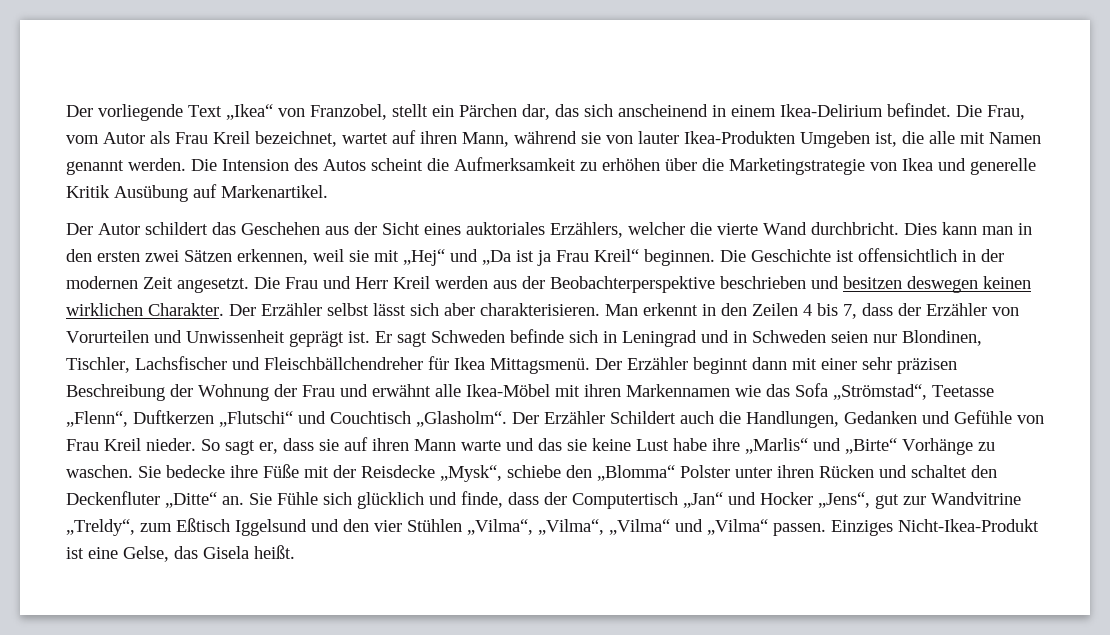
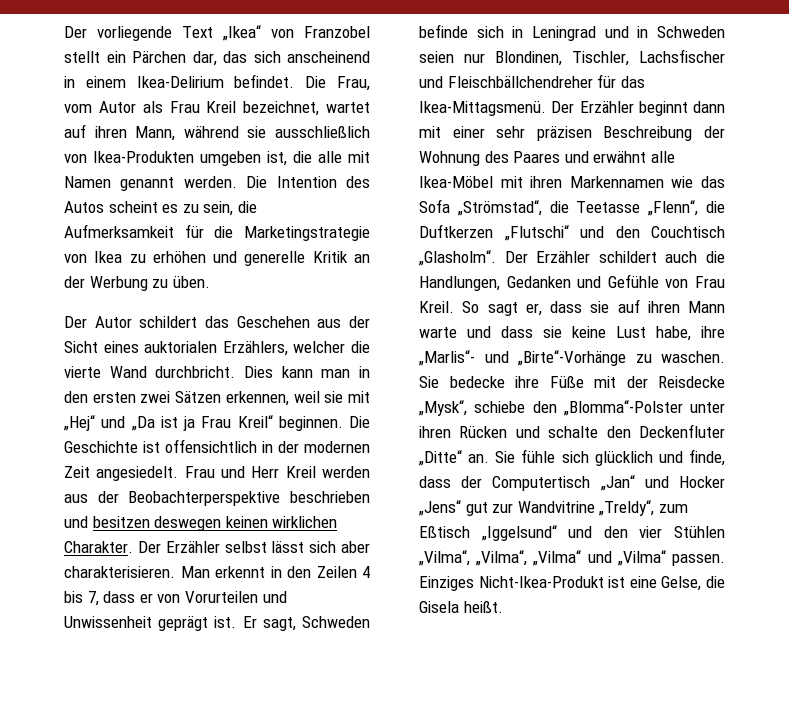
[310,104,387,120] Franzobel, -> [304,26,370,38] Franzobel
[606,131,870,148] von lauter Ikea-Produkten Umgeben -> [275,126,370,138] [64,151,261,166] ausschließlich von Ikea-Produkten umgeben
[222,159,289,171] Intension -> [276,176,337,188] Intention
[427,157,697,171] die Aufmerksamkeit zu erhöhen über -> [162,201,257,216] [64,224,204,238] es zu sein, die Aufmerksamkeit für
(933, 164) none -> [129,251,206,263] zu erhöhen
[114,184,328,202] Ausübung auf Markenartikel. -> [353,254,370,263] [64,276,210,291] an der Werbung zu üben.
[466,222,545,235] auktoriales -> [144,341,218,353] auktorialen
[177,277,280,293] angesetzt. Die -> [96,466,179,481] angesiedelt.
[898,303,987,316] der Erzähler -> [139,593,153,603] er
[397,332,427,347] sagt -> [262,617,296,631] sagt,
[454,357,590,374] Ikea Mittagsmenü. -> [620,76,645,88] [419,101,546,116] das Ikea-Mittagsmenü.
[274,384,335,397] der Frau -> [484,151,561,163] des Paares
(927, 392) none -> [549,201,569,213] die
(128, 419) none -> [706,201,725,213] die
(326, 417) none -> [615,226,640,238] den
[610,411,676,424] Schildert -> [598,251,657,263] schildert
[104,438,196,451] Kreil nieder. -> [419,301,454,313] Kreil.
[538,438,562,451] das -> [501,326,533,338] dass
[673,438,973,455] habe ihre „Marlis“ und „Birte“ Vorhänge -> [656,326,725,341] [419,350,626,366] habe, ihre „Marlis“- und „Birte“-Vorhänge
[597,465,730,481] „Blomma“ Polster -> [563,400,683,416] „Blomma“-Polster
[911,465,967,478] schaltet -> [548,426,599,438] schalte
[277,492,318,505] Fühle -> [521,449,556,463] fühle
[818,492,870,508] „Jens“, -> [419,500,461,516] „Jens“
[235,519,307,536] Iggelsund -> [481,525,557,541] „Iggelsund“
[174,546,198,559] das -> [706,576,725,588] die

